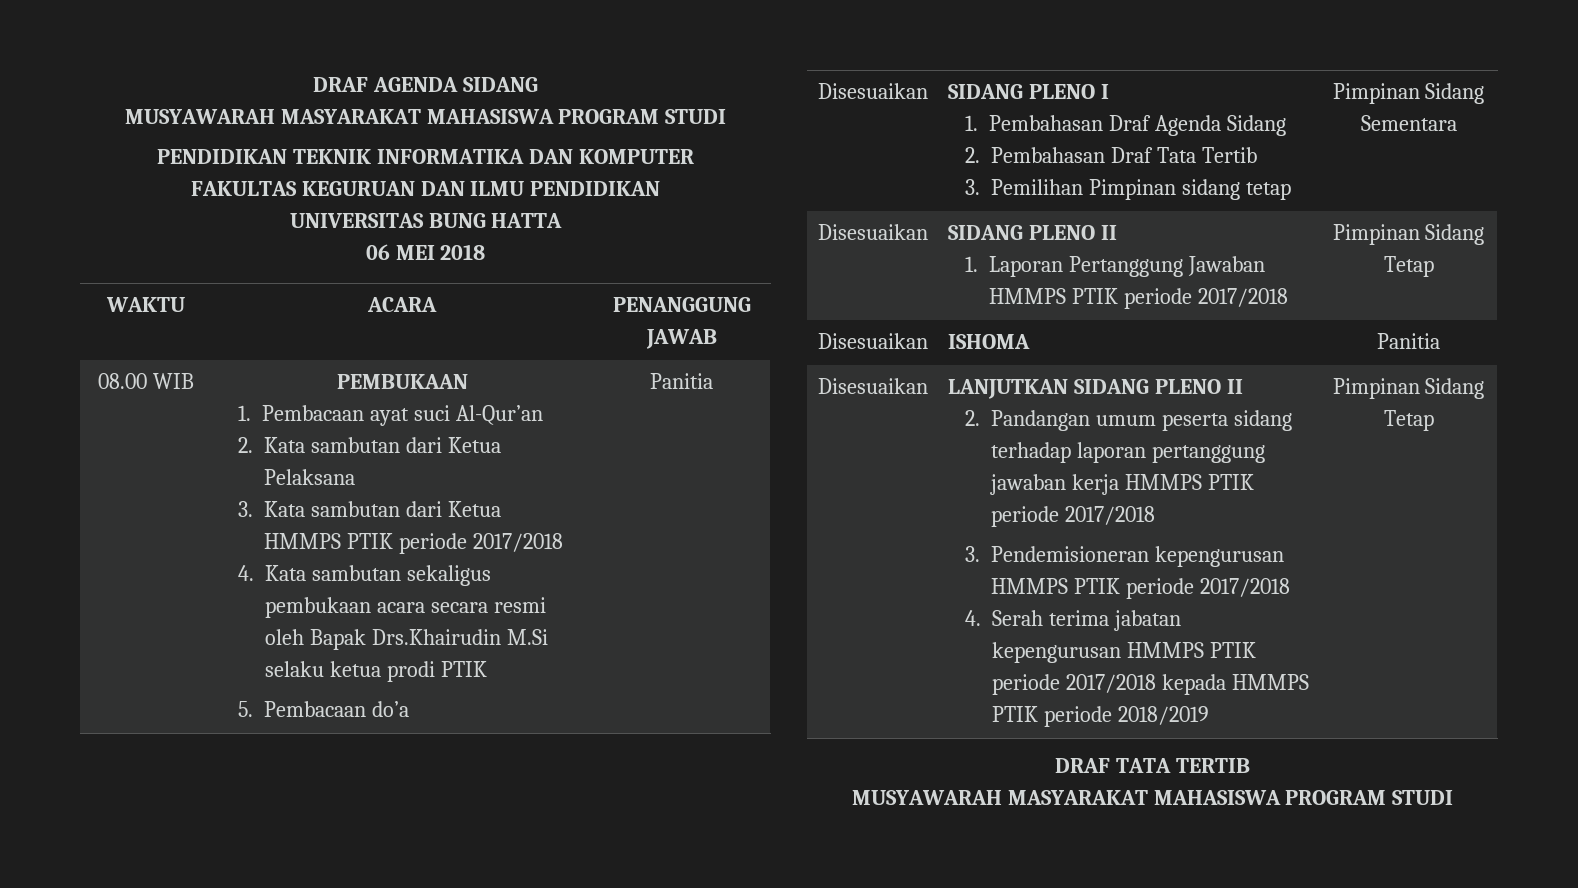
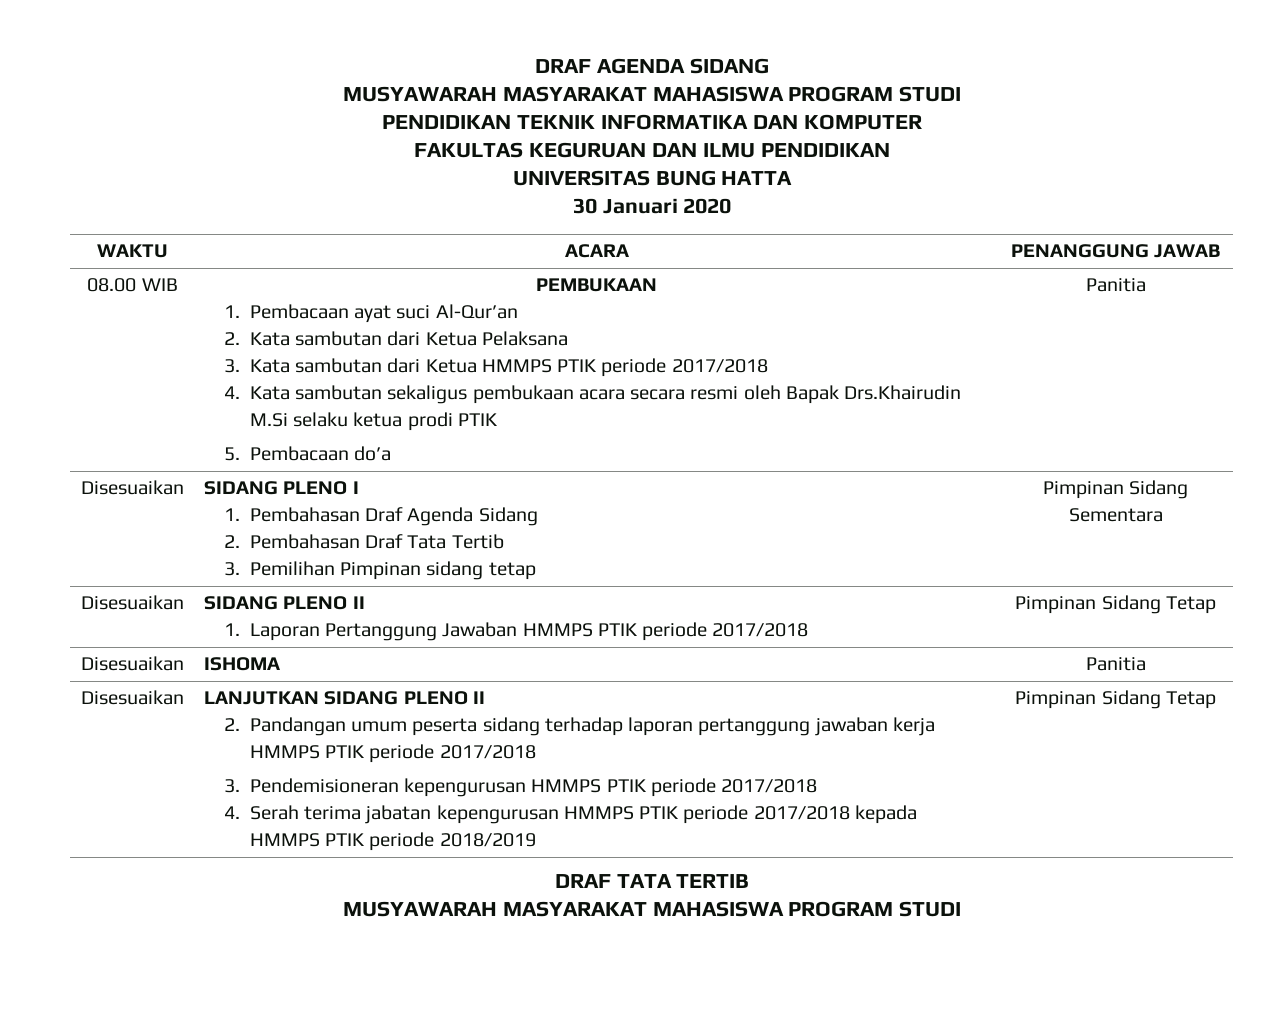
[365,244,486,260] 06 MEI 2018 -> [572,198,732,214] 30 Januari 2020

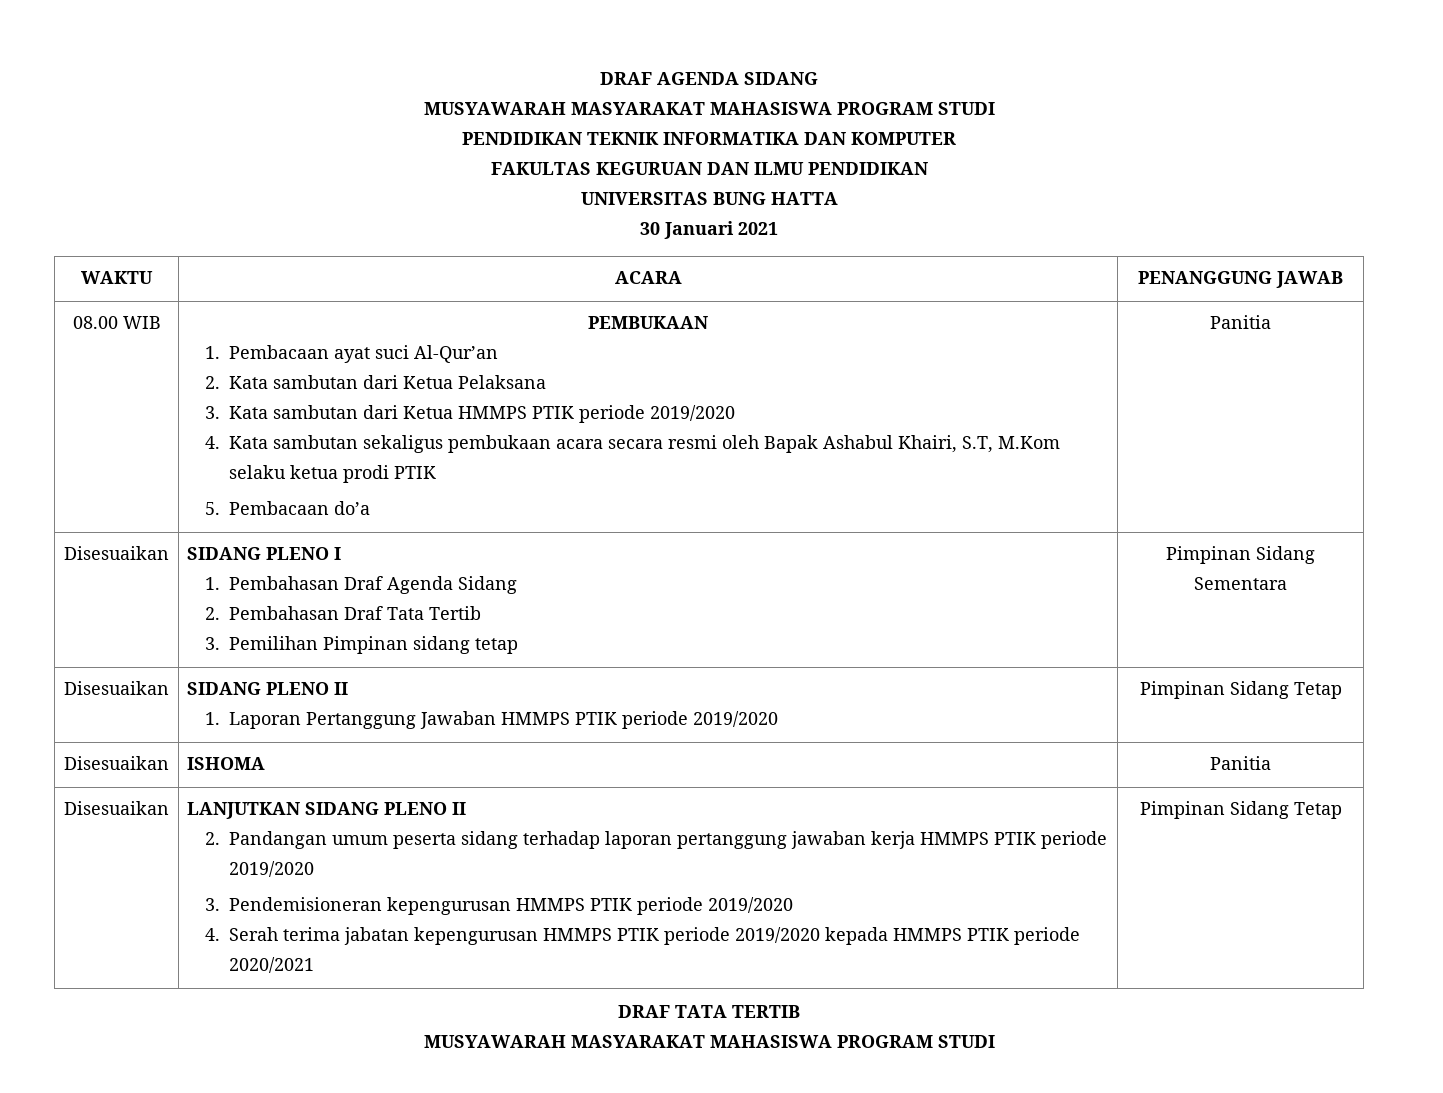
[683,198,732,214] 2020 -> [738,222,778,235] 2021
[671,359,768,373] 2017/2018 -> [650,405,736,421] 2019/2020
[844,385,962,400] [249,413,288,427] Drs.Khairudin M.Si -> [823,435,1061,453] Ashabul Khairi, S.T, M.Kom
[712,623,809,637] 2017/2018 -> [693,711,779,727] 2019/2020
[439,745,536,759] 2017/2018 -> [229,861,315,877] 2019/2020
[721,779,818,793] 2017/2018 -> [708,897,794,913] 2019/2020
[753,806,850,820] 2017/2018 -> [735,927,821,943] 2019/2020
[439,833,536,847] 2018/2019 -> [229,957,315,973] 2020/2021

